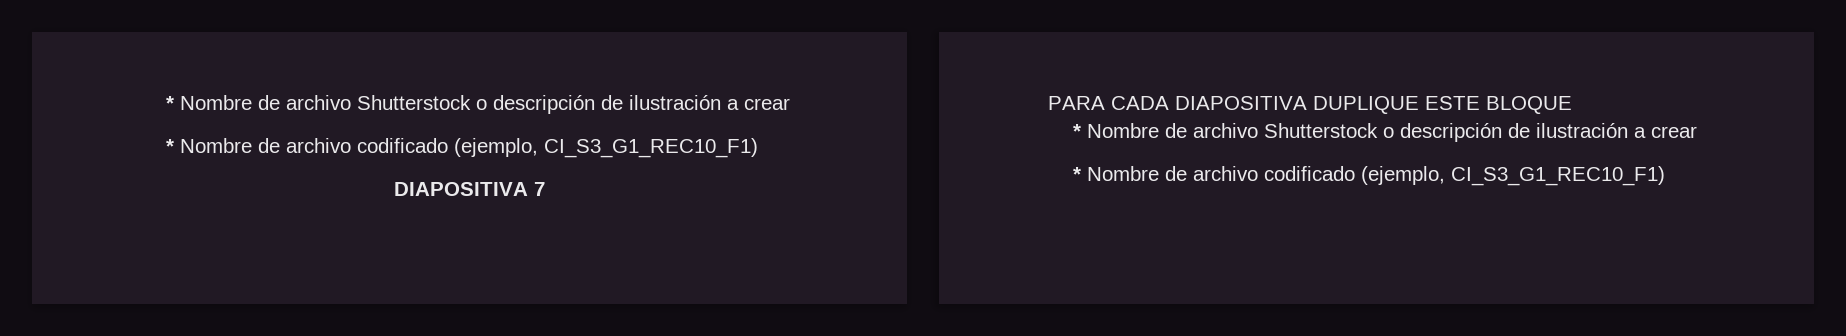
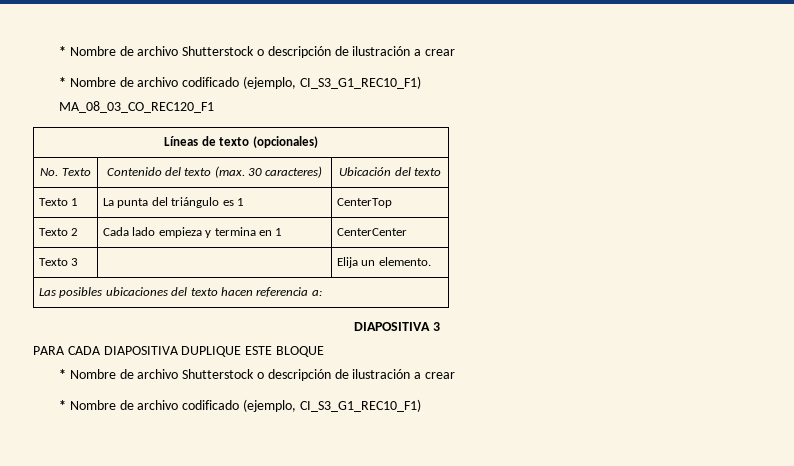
[394,182,545,196] // DIAPOSITIVA 7 -> [59,101,215,113] [164,136,318,148] [40,168,91,176] [106,166,323,178] [339,167,441,176] [39,198,79,206] [103,197,244,208] [337,198,393,208] [39,228,79,236] [103,227,283,238] [337,228,408,236] [39,258,79,266] [337,257,431,268] [39,287,322,298] [354,322,440,331] // MA_08_03_CO_REC120_F1 // Líneas de texto (opcionales) // No. Texto | Contenido del texto (max. 30 caracteres) | Ubicación del texto // Texto 1 | La punta del triángulo es 1 | CenterTop // Texto 2 | Cada lado empieza y termina en 1 | CenterCenter // Texto 3 | | Elija un elemento. // Las posibles ubicaciones del texto hacen referencia a: // DIAPOSITIVA 3

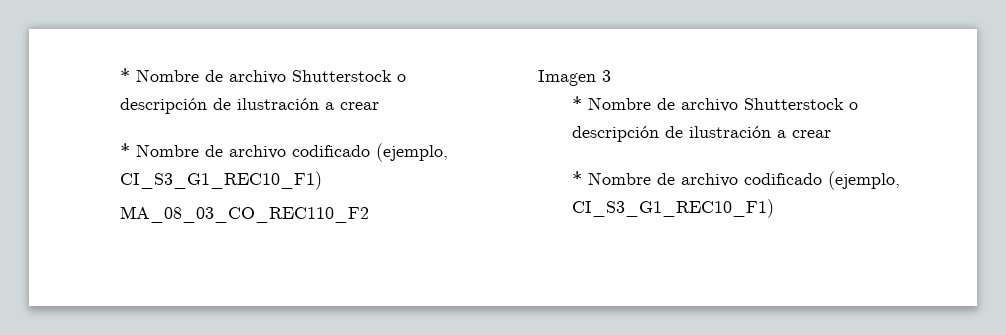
[59,101,215,113] [164,136,318,148] [40,168,91,176] [106,166,323,178] [339,167,441,176] [39,198,79,206] [103,197,244,208] [337,198,393,208] [39,228,79,236] [103,227,283,238] [337,228,408,236] [39,258,79,266] [337,257,431,268] [39,287,322,298] [354,322,440,331] [33,346,324,357] MA_08_03_CO_REC120_F1 // Líneas de texto (opcionales) // No. Texto | Contenido del texto (max. 30 caracteres) | Ubicación del texto // Texto 1 | La punta del triángulo es 1 | CenterTop // Texto 2 | Cada lado empieza y termina en 1 | CenterCenter // Texto 3 | | Elija un elemento. // Las posibles ubicaciones del texto hacen referencia a: // DIAPOSITIVA 3 // PARA CADA DIAPOSITIVA DUPLIQUE ESTE BLOQUE -> [120,206,370,223] [538,70,611,86] MA_08_03_CO_REC110_F2 // Imagen 3

